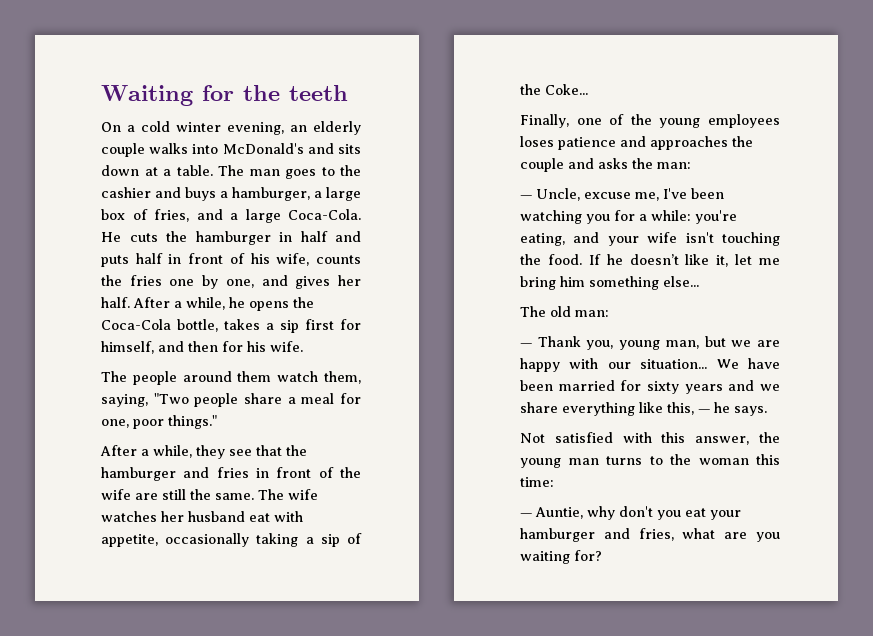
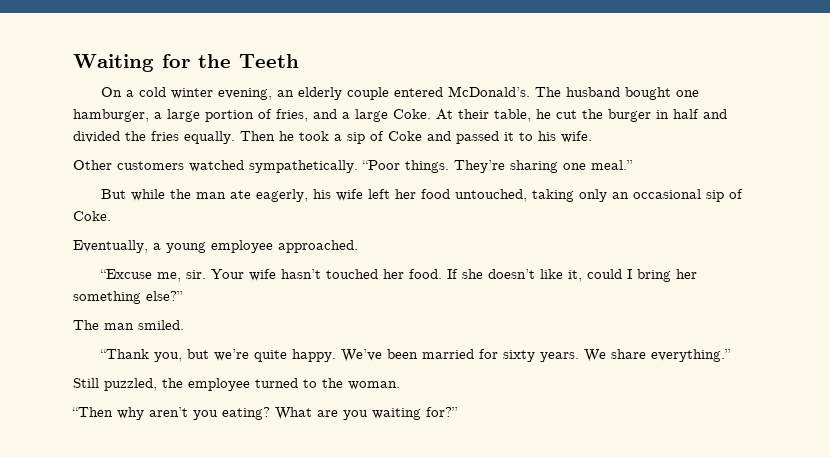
[289,85,348,101] teeth -> [239,54,299,68] Teeth
[149,143,361,154] [101,165,361,179] [101,187,228,201] walks into McDonald's and sits down at a table. The man goes to the cashier and buys a -> [394,86,700,100] entered McDonald’s. The husband bought one
[101,209,125,220] box -> [205,110,254,122] portion
[288,209,361,220] [101,231,361,245] [101,253,361,267] [101,275,361,289] [101,297,314,311] [101,319,361,333] [101,341,303,354] [101,371,361,385] [101,393,361,407] [101,415,217,429] [100,445,307,459] [101,467,361,481] [101,489,318,500] [101,511,303,522] [101,533,362,547] [520,84,588,95] [520,114,780,128] [520,136,753,150] [520,158,691,172] [520,188,724,201] [520,210,737,224] [520,232,780,246] [520,254,541,265] Coca-Cola. He cuts the hamburger in half and puts half in front of his wife, counts the fries one by one, and gives her half. After a while, he opens the Coca-Cola bottle, takes a sip first for himself, and then for his wife. // The people around them watch them, saying, "Two people share a meal for one, poor things." // After a while, they see that the hamburger and fries in front of the wife are still the same. The wife watches her husband eat with appetite, occasionally taking a sip of the Coke... // Finally, one of the young employees loses patience and approaches the couple and asks the man: // — Uncle, excuse me, I've been watching you for a while: you're eating, and your wife isn't touching the -> [393,109,727,122] [73,131,592,144] [73,160,633,173] [101,189,744,202] [73,211,111,221] [73,240,358,253] [100,269,405,282] Coke. At their table, he cut the burger in half and divided the fries equally. Then he took a sip of Coke and passed it to his wife. // Other customers watched sympathetically. “Poor things. They’re sharing one meal.” // But while the man ate eagerly, his wife left her food untouched, taking only an occasional sip of Coke. // Eventually, a young employee approached. // “Excuse me, sir. Your wife hasn’t touched her
[606,254,623,265] he -> [462,269,484,279] she
[735,254,780,265] [520,276,699,290] [520,306,609,317] [520,336,780,350] [520,358,780,372] [520,380,780,394] [520,402,767,416] [520,432,780,445] [520,454,780,468] [520,477,554,487] [520,506,741,520] [520,528,716,542] let me bring him something else... // The old man: // — Thank you, young man, but we are happy with our situation... We have been married for sixty years and we share everything like this, — he says. // Not satisfied with this answer, the young man turns to the woman this time: // — Auntie, why don't you eat your hamburger and fries, what -> [587,269,698,282] [73,291,183,304] [73,320,184,330] [100,349,732,362] [73,378,400,391] [72,407,312,420] could I bring her something else?” // The man smiled. // “Thank you, but we’re quite happy. We’ve been married for sixty years. We share everything.” // Still puzzled, the employee turned to the woman. // “Then why aren’t you eating? What
[574,550,602,561] for? -> [426,407,458,417] for?”

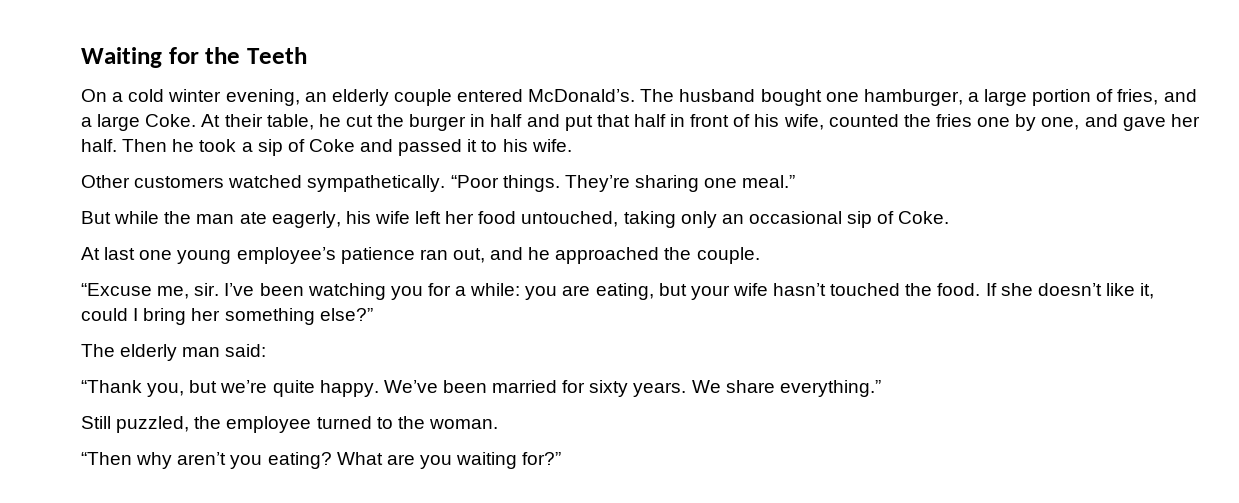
[73,131,235,144] divided the fries equally. -> [564,114,1200,131] [81,139,117,152] put that half in front of his wife, counted the fries one by one, and gave her half.
[73,240,358,253] [100,269,245,282] Eventually, a young employee approached. // “Excuse me, sir. Your -> [81,247,760,264] [81,283,730,300] At last one young employee’s patience ran out, and he approached the couple. // “Excuse me, sir. I’ve been watching you for a while: you are eating, but your
[383,269,405,279] her -> [905,283,933,296] the
[104,320,184,330] man smiled. -> [120,344,267,361] elderly man said:

